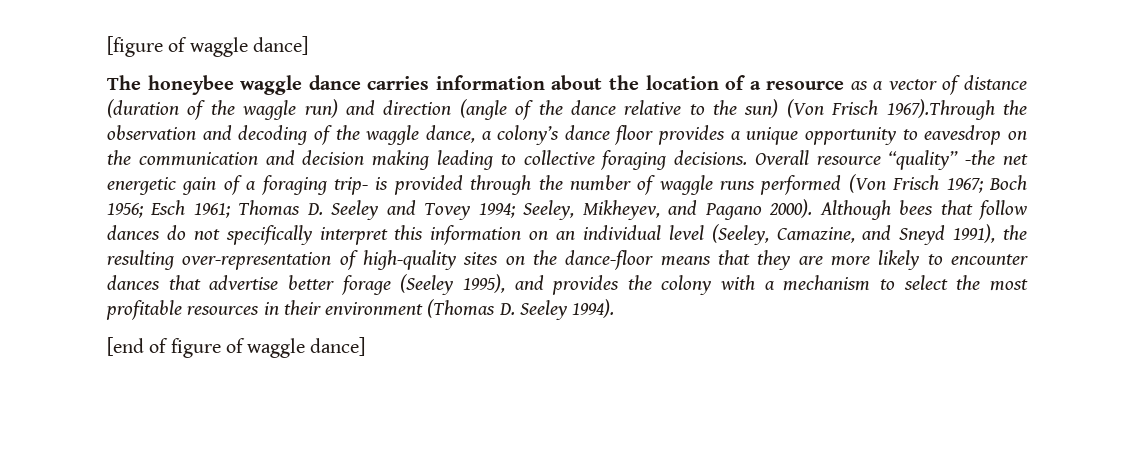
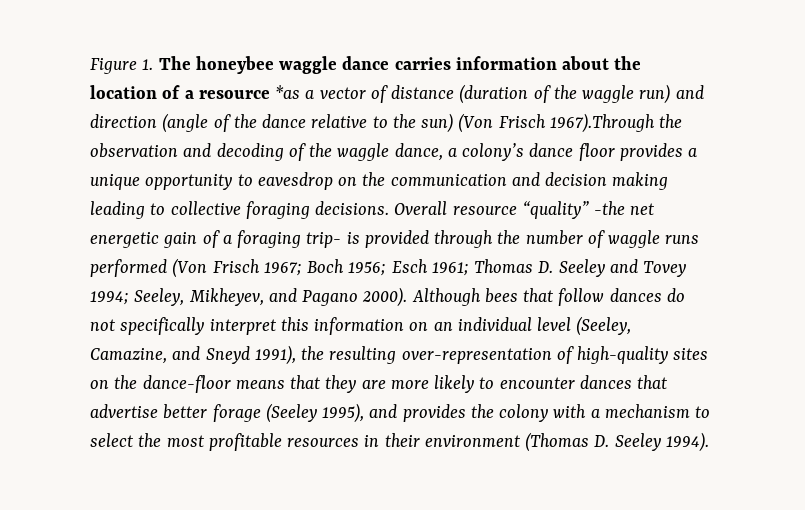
[107,36,308,57] [figure of waggle dance] // -> [90,58,154,74] Figure 1.
[850,81,868,90] as -> [275,85,301,99] *as
[107,337,366,358] // [end of figure of waggle dance] -> (709, 442) none

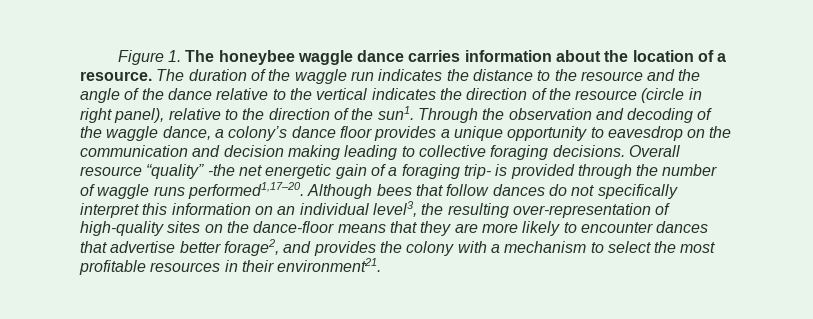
[198,84,704,104] [90,113,209,133] resource *as a vector of distance (duration of the waggle run) and direction (angle -> [80,69,701,84] [80,88,120,103] resource. The duration of the waggle run indicates the distance to the resource and the angle
[421,113,655,133] sun) (Von Frisch 1967).Through -> [316,88,702,103] [80,106,478,123] vertical indicates the direction of the resource (circle in right panel), relative to the direction of the sun1. Through
[90,258,687,278] [90,287,408,307] performed (Von Frisch 1967; Boch 1956; Esch 1961; Thomas D. Seeley and Tovey 1994; Seeley, Mikheyev, and Pagano 2000). -> [187,182,304,199] performed1,17–20.
[537,316,632,336] [90,345,296,365] level (Seeley, Camazine, and Sneyd 1991), -> [372,201,417,217] level3,
[212,403,365,423] forage (Seeley 1995), -> [223,239,279,256] forage2,
[424,432,709,452] environment (Thomas D. Seeley 1994). -> [277,258,382,272] environment21.

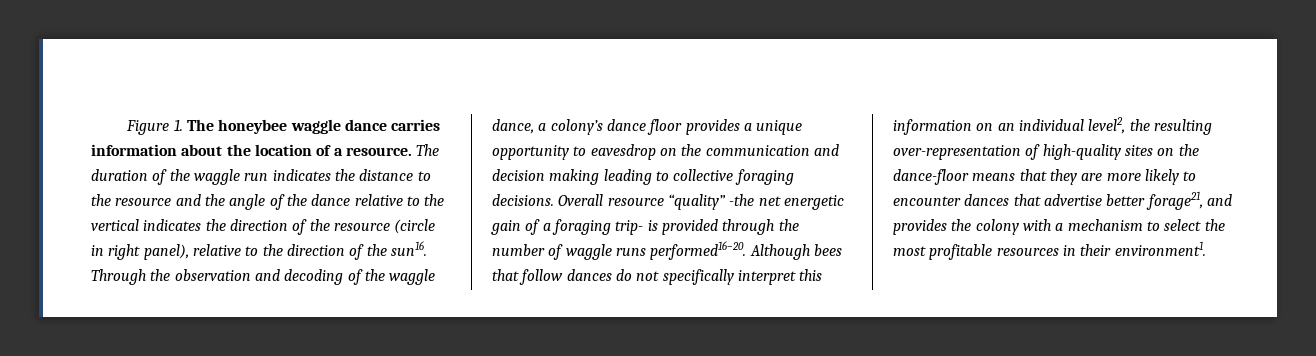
[377,106,414,120] sun1. -> [390,241,427,256] sun16.
[187,182,304,199] performed1,17–20. -> [650,241,747,260] performed16–20.
[372,201,417,217] level3, -> [1088,117,1126,134] level2,
[223,239,279,256] forage2, -> [1145,191,1203,210] forage21,
[277,258,382,272] environment21. -> [1114,241,1206,256] environment1.

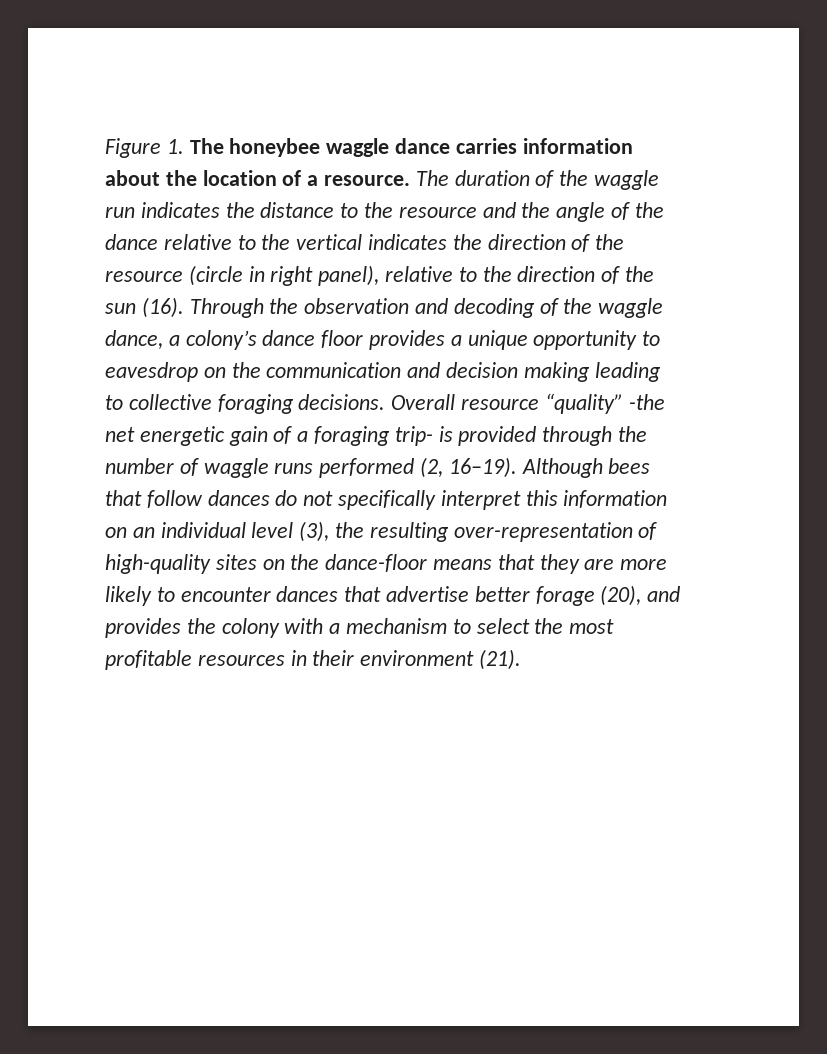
[390,241,427,256] sun16. -> [105,297,184,318] sun (16).
[650,241,747,260] performed16–20. -> [319,457,517,478] performed (2, 16–19).
[1088,117,1126,134] level2, -> [251,521,330,542] level (3),
[1145,191,1203,210] forage21, -> [535,585,642,606] forage (20),
[1114,241,1206,256] environment1. -> [360,649,522,670] environment (21).

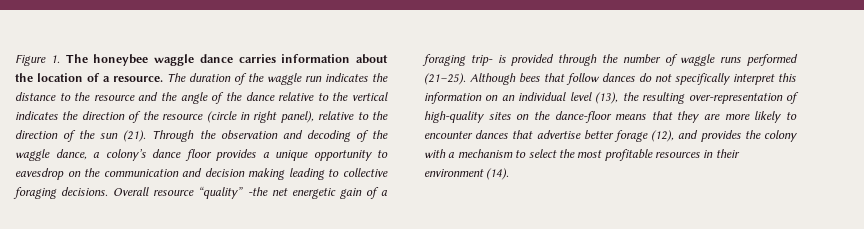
[141,297,184,318] (16). -> [123,130,147,142] (21).
[420,457,517,478] (2, 16–19). -> [424,73,466,85] (21–25).
[299,521,330,542] (3), -> [595,92,619,104] (13),
[600,585,642,606] (20), -> [651,130,675,142] (12),
[479,649,522,670] (21). -> [486,168,510,180] (14).

